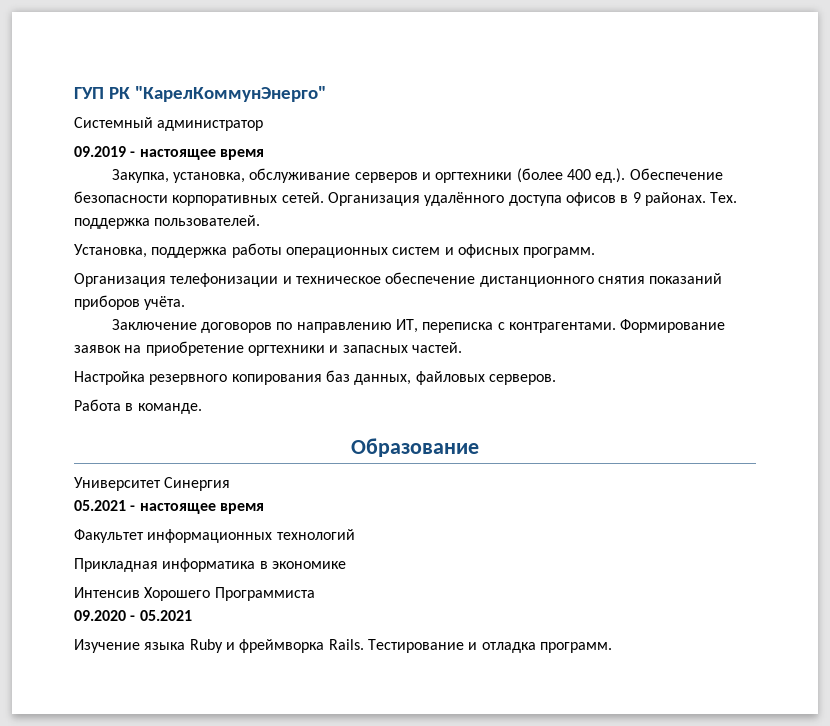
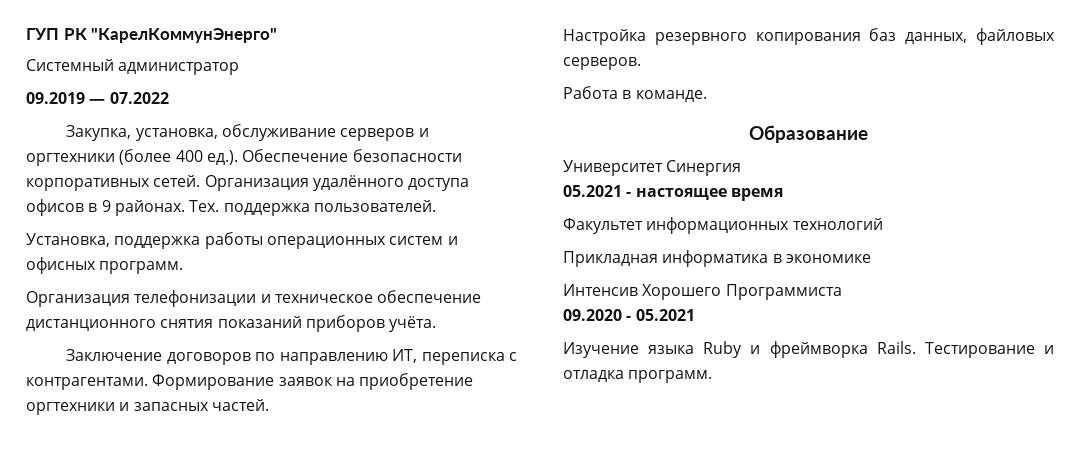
[130,149,264,160] - настоящее время -> [89,92,169,104] — 07.2022

